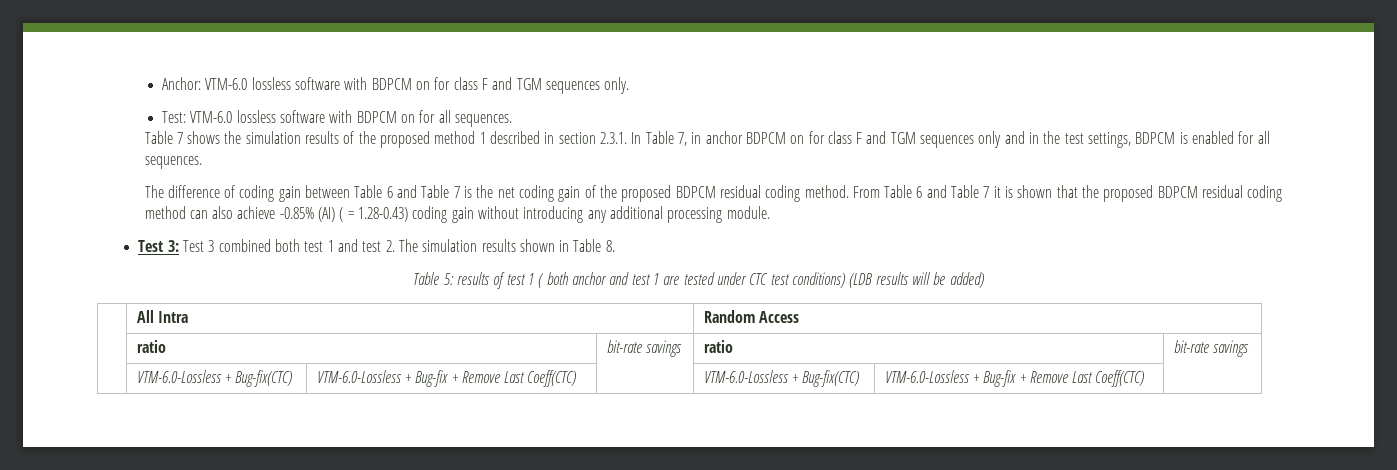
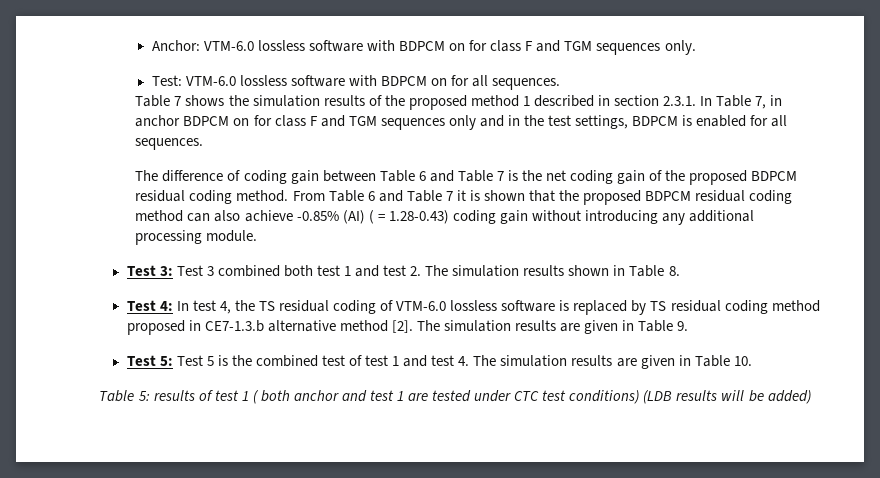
(615, 246) none -> [126,300,820,315] [126,320,689,335] [126,355,752,369] // Test 4: In test 4, the TS residual coding of VTM-6.0 lossless software is replaced by TS residual coding method proposed in CE7-1.3.b alternative method [2]. The simulation results are given in Table 9. // Test 5: Test 5 is the combined test of test 1 and test 4. The simulation results are given in Table 10.
[136,310,188,323] [703,310,799,323] [136,340,166,353] [606,340,682,357] [703,340,733,353] [1173,340,1249,357] [136,370,293,387] [316,370,577,387] [703,370,860,387] [884,370,1145,387] // | All Intra | Random Access // | ratio | bit-rate savings | ratio | bit-rate savings // | VTM-6.0-Lossless + Bug-fix(CTC) | VTM-6.0-Lossless + Bug-fix + Remove Last Coeff(CTC) | | VTM-6.0-Lossless + Bug-fix(CTC) | VTM-6.0-Lossless + Bug-fix + Remove Last Coeff(CTC) | -> (811, 397) none

